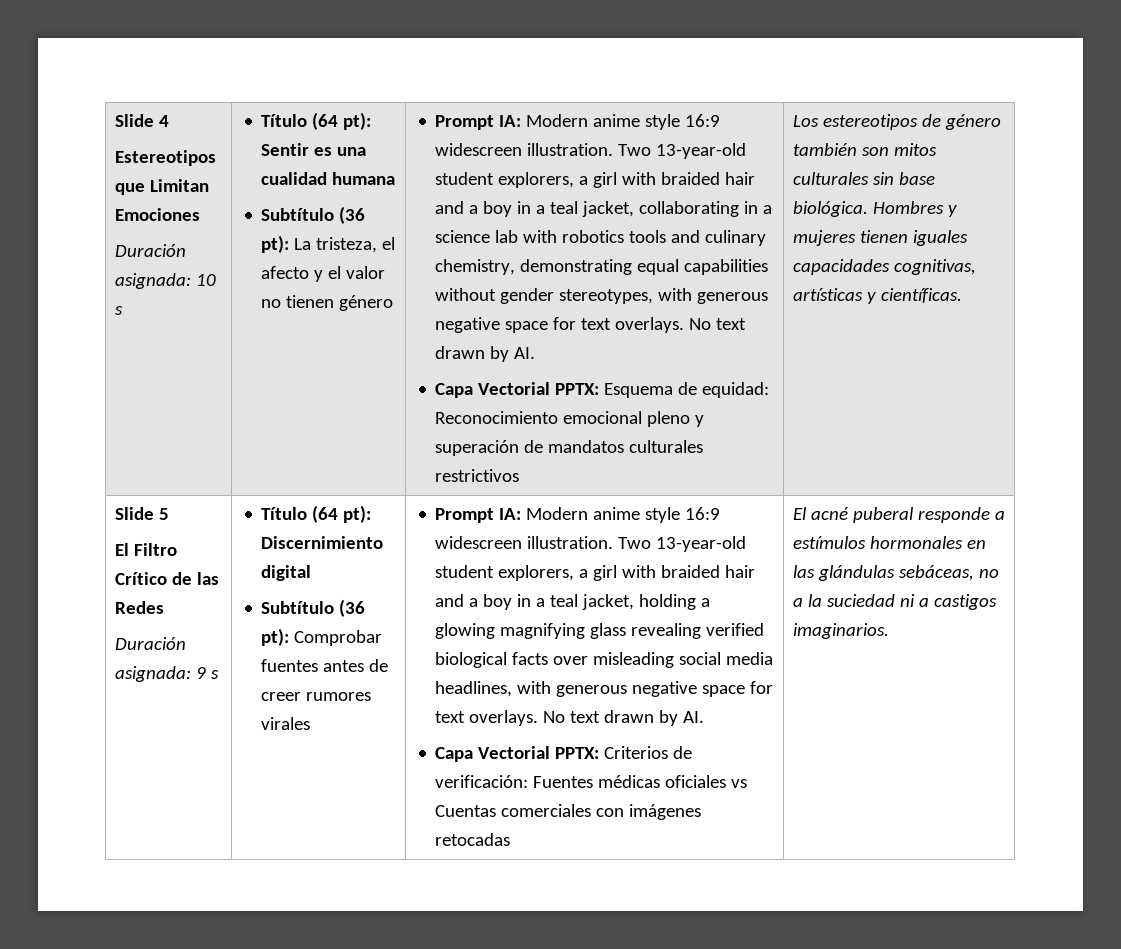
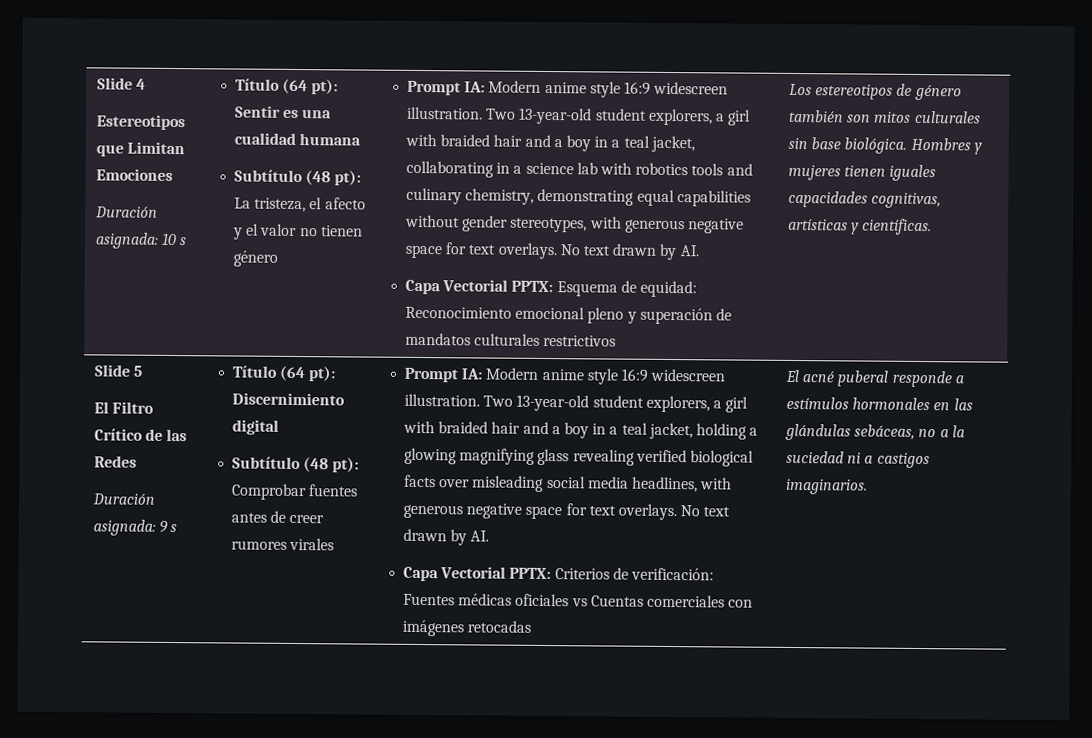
[339,206,366,224] (36 -> [305,170,332,186] (48
[339,599,366,617] (36 -> [303,457,330,473] (48

